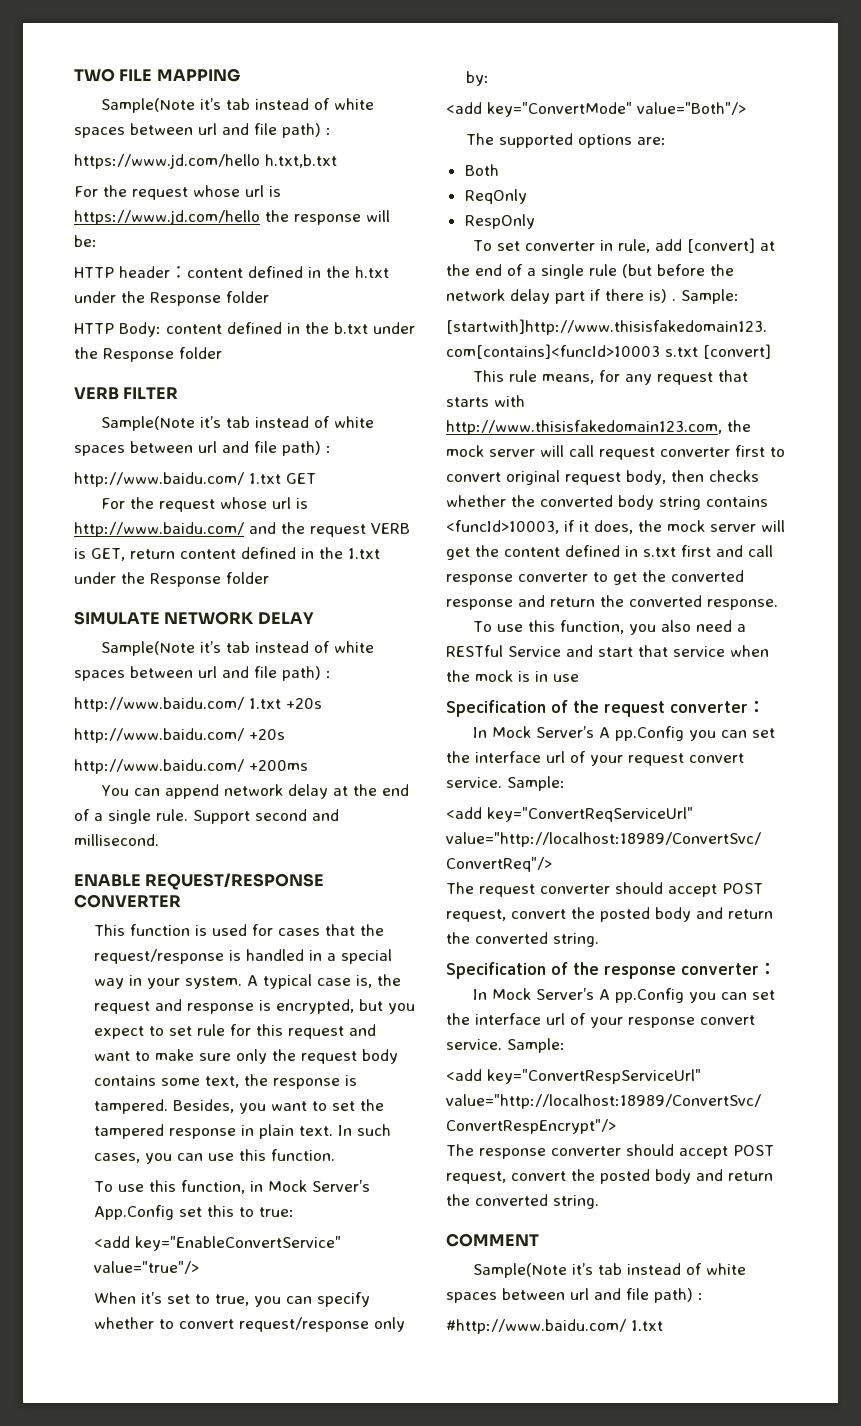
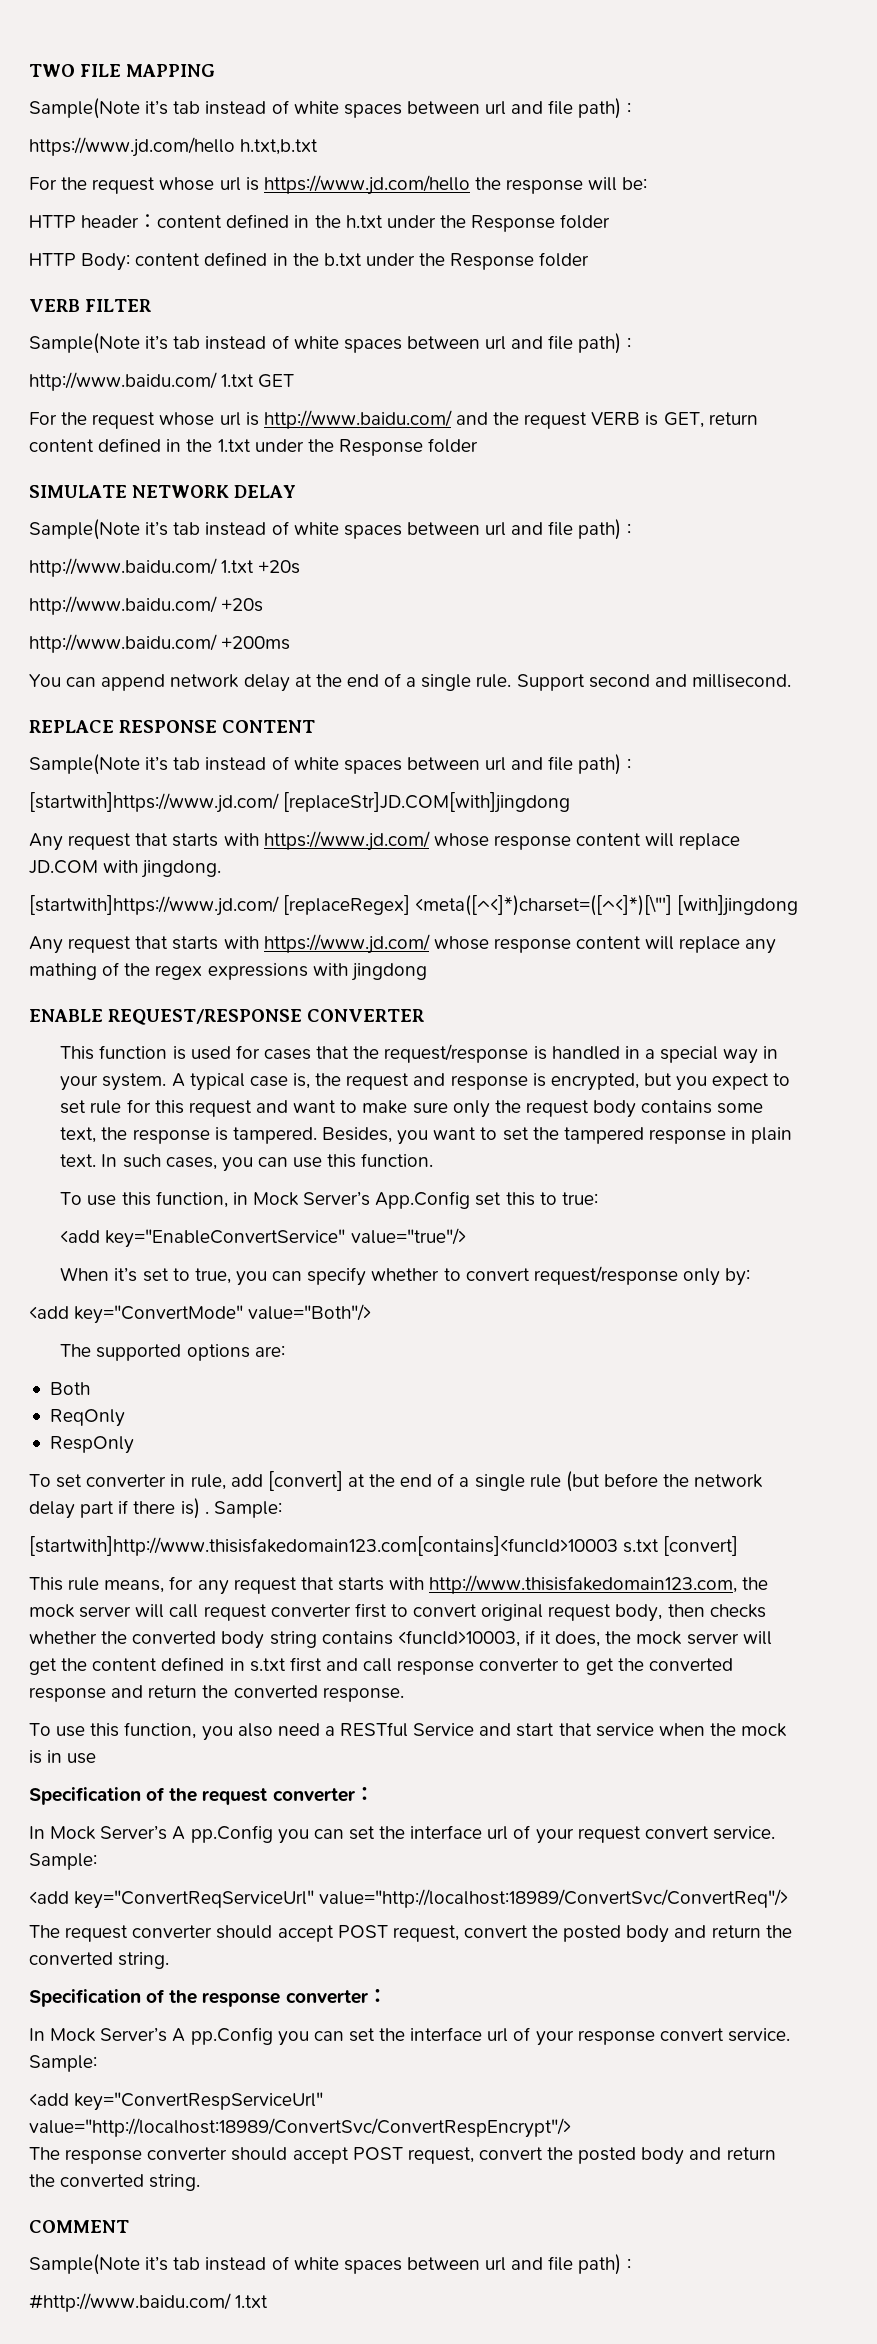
(159, 840) none -> [29,720,315,733] [29,754,631,775] [29,792,571,813] [29,831,741,851] [29,860,222,878] [29,895,799,916] [29,934,777,954] [29,962,427,981] // REPLACE RESPONSE CONTENT // Sample(Note it’s tab instead of white spaces between url and file path) : // [startwith]https://www.jd.com/ [replaceStr]JD.COM[with]jingdong // Any request that starts with https://www.jd.com/ whose response content will replace JD.COM with jingdong. // [startwith]https://www.jd.com/ [replaceRegex] <meta([^<]*)charset=([^<]*)[\"'] [with]jingdong // Any request that starts with https://www.jd.com/ whose response content will replace any mathing of the regex expressions with jingdong

